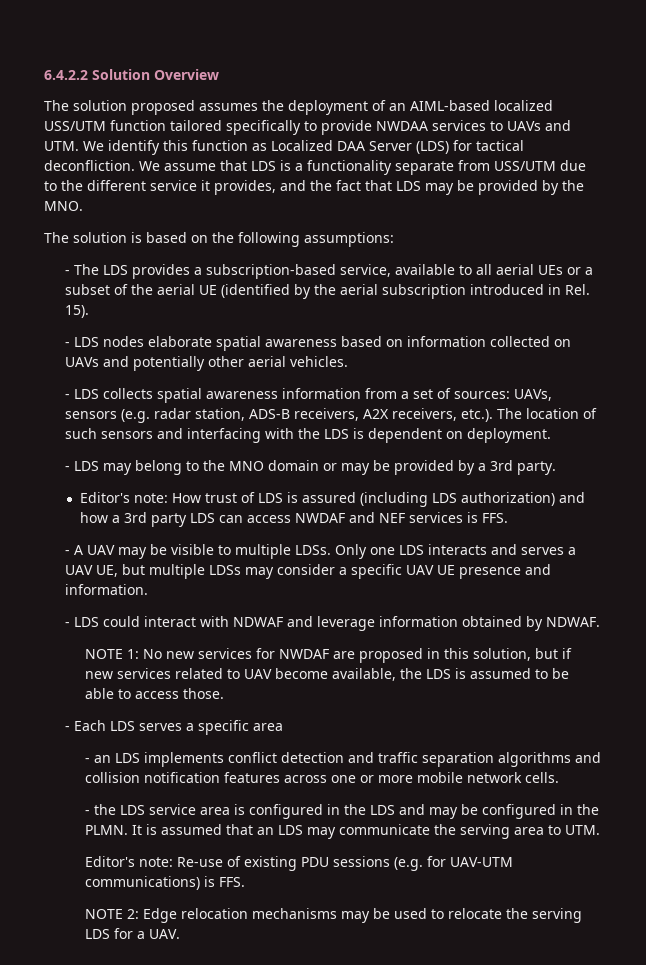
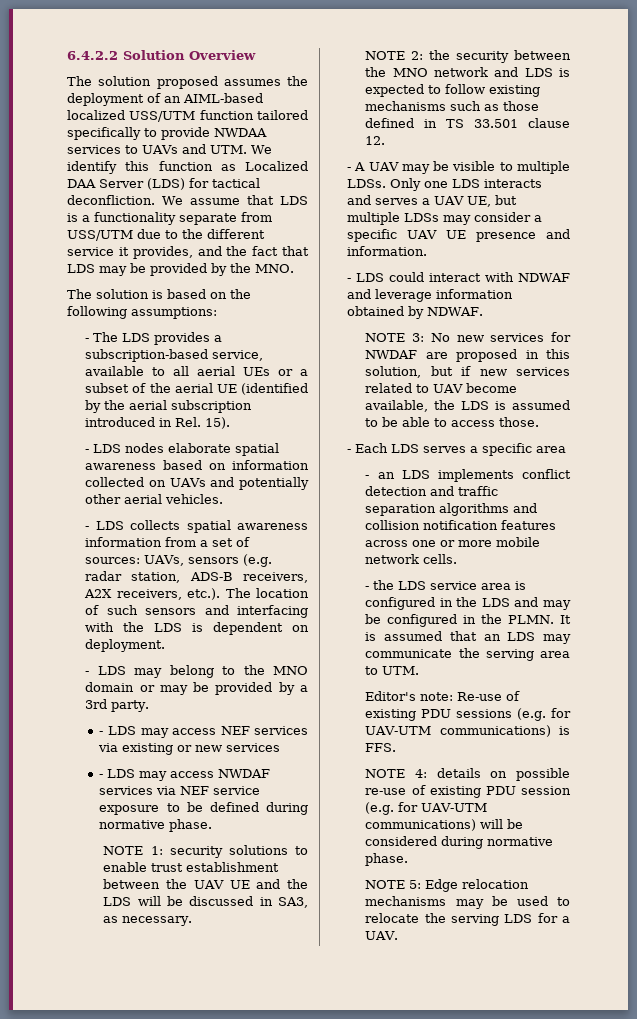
[79,492,585,507] [79,512,508,527] Editor's note: How trust of LDS is assured (including LDS authorization) and how a 3rd party LDS can access NWDAF and NEF services is FFS. -> [99,726,308,738] [98,743,281,755] [99,769,271,781] [99,786,261,795] [99,802,308,815] [99,819,213,832] [103,845,308,858] [103,862,280,872] [103,879,308,889] [103,896,308,908] [103,916,193,926] [365,50,571,63] [365,67,570,77] [365,84,541,97] [365,101,540,111] [365,118,570,128] [365,136,386,145] - LDS may access NEF services via existing or new services // - LDS may access NWDAF services via NEF service exposure to be defined during normative phase. // NOTE 1: security solutions to enable trust establishment between the UAV UE and the LDS will be discussed in SA3, as necessary. // NOTE 2: the security between the MNO network and LDS is expected to follow existing mechanisms such as those defined in TS 33.501 clause 12.
[127,649,140,659] 1: -> [412,333,425,342] 3:
[127,909,140,919] 2: -> [415,768,570,781] [365,785,571,798] [365,802,488,815] [365,819,524,831] [365,836,554,849] [365,853,409,866] [365,880,422,889] 4: details on possible re-use of existing PDU session (e.g. for UAV-UTM communications) will be considered during normative phase. // NOTE 5:

